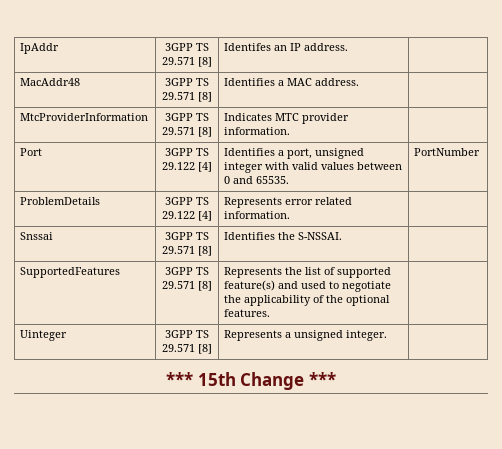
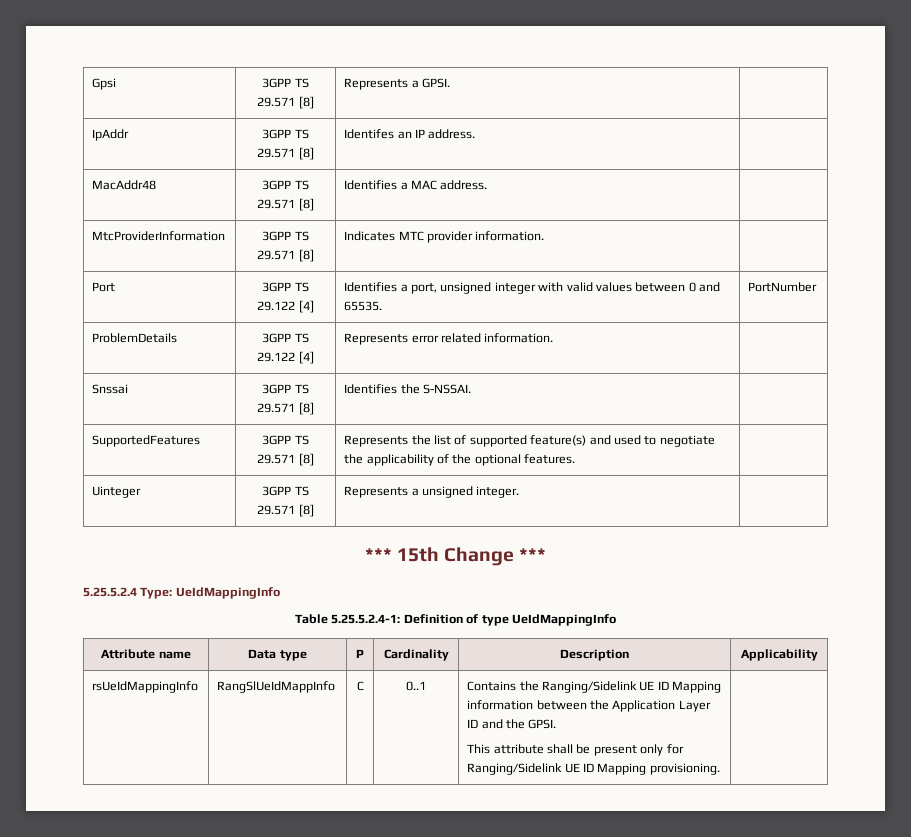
(20, 48) none -> [92,78,117,90] [262,78,309,88] [257,96,314,109] [344,78,451,90] Gpsi | 3GPP TS 29.571 [8] | Represents a GPSI. | //
(336, 379) none -> [83,587,280,599] [295,614,616,626] [101,649,191,659] [248,649,307,661] [356,649,364,658] [383,649,449,661] [560,649,629,661] [740,649,818,661] [92,681,199,693] [217,681,336,693] [356,681,364,691] [406,681,426,691] [467,681,722,693] [467,700,711,712] [467,719,557,729] [467,744,684,756] [467,763,720,775] // 5.25.5.2.4 Type: UeIdMappingInfo // Table 5.25.5.2.4-1: Definition of type UeIdMappingInfo // Attribute name | Data type | P | Cardinality | Description | Applicability // rsUeIdMappingInfo | RangSlUeIdMappInfo | C | 0..1 | Contains the Ranging/Sidelink UE ID Mapping information between the Application Layer ID and the GPSI. // This attribute shall be present only for Ranging/Sidelink UE ID Mapping provisioning. |

